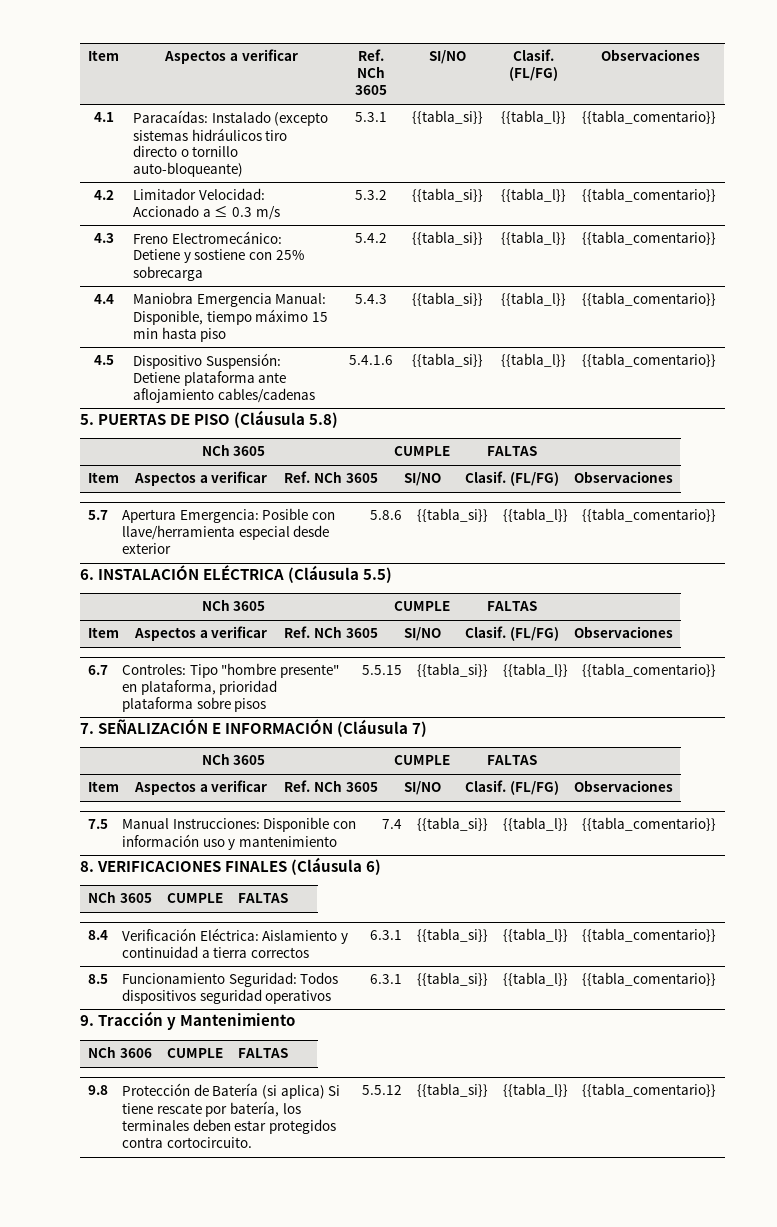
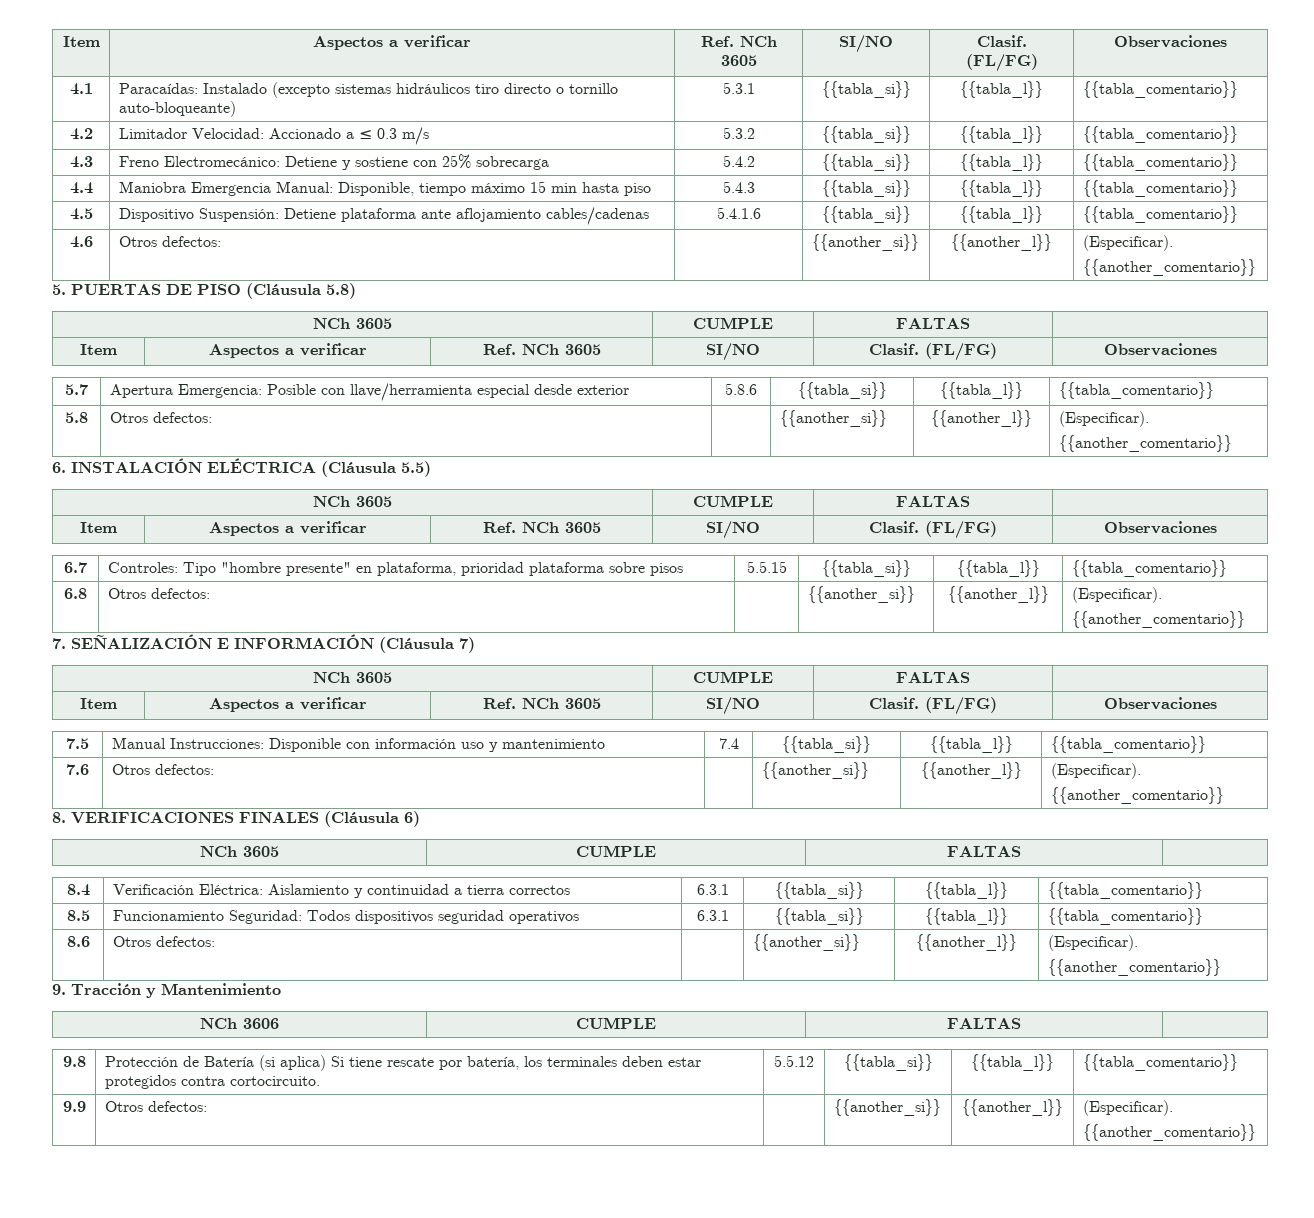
(717, 360) none -> [69,236,93,248] [118,236,221,247] [811,234,919,251] [951,234,1052,251] [1082,235,1173,251] [1082,259,1256,276] // 4.6 | Otros defectos: | | {{another_si}} | {{another_l}} | (Especificar). // {{another_comentario}}
(717, 515) none -> [65,412,88,423] [109,412,212,423] [779,410,887,427] [931,410,1032,427] [1058,411,1149,427] [1058,435,1232,452] // 5.8 | Otros defectos: | | {{another_si}} | {{another_l}} | (Especificar). // {{another_comentario}}
(717, 670) none -> [64,588,87,599] [107,588,210,599] [807,586,915,603] [947,586,1049,603] [1071,587,1162,603] [1071,611,1245,628] // 6.8 | Otros defectos: | | {{another_si}} | {{another_l}} | (Especificar). // {{another_comentario}}
(717, 824) none -> [66,764,89,775] [111,764,214,775] [761,762,869,779] [920,762,1022,779] [1050,763,1141,779] [1050,787,1224,804] // 7.6 | Otros defectos: | | {{another_si}} | {{another_l}} | (Especificar). // {{another_comentario}}
(717, 979) none -> [66,936,90,947] [112,936,215,947] [752,934,860,951] [916,934,1017,951] [1047,935,1138,951] [1047,959,1221,976] // 8.6 | Otros defectos: | | {{another_si}} | {{another_l}} | (Especificar). // {{another_comentario}}
(717, 1090) none -> [62,1101,86,1112] [104,1101,207,1112] [833,1099,941,1116] [962,1099,1063,1116] [1082,1100,1173,1116] [1082,1124,1256,1141] // 9.9 | Otros defectos: | | {{another_si}} | {{another_l}} | (Especificar). // {{another_comentario}}

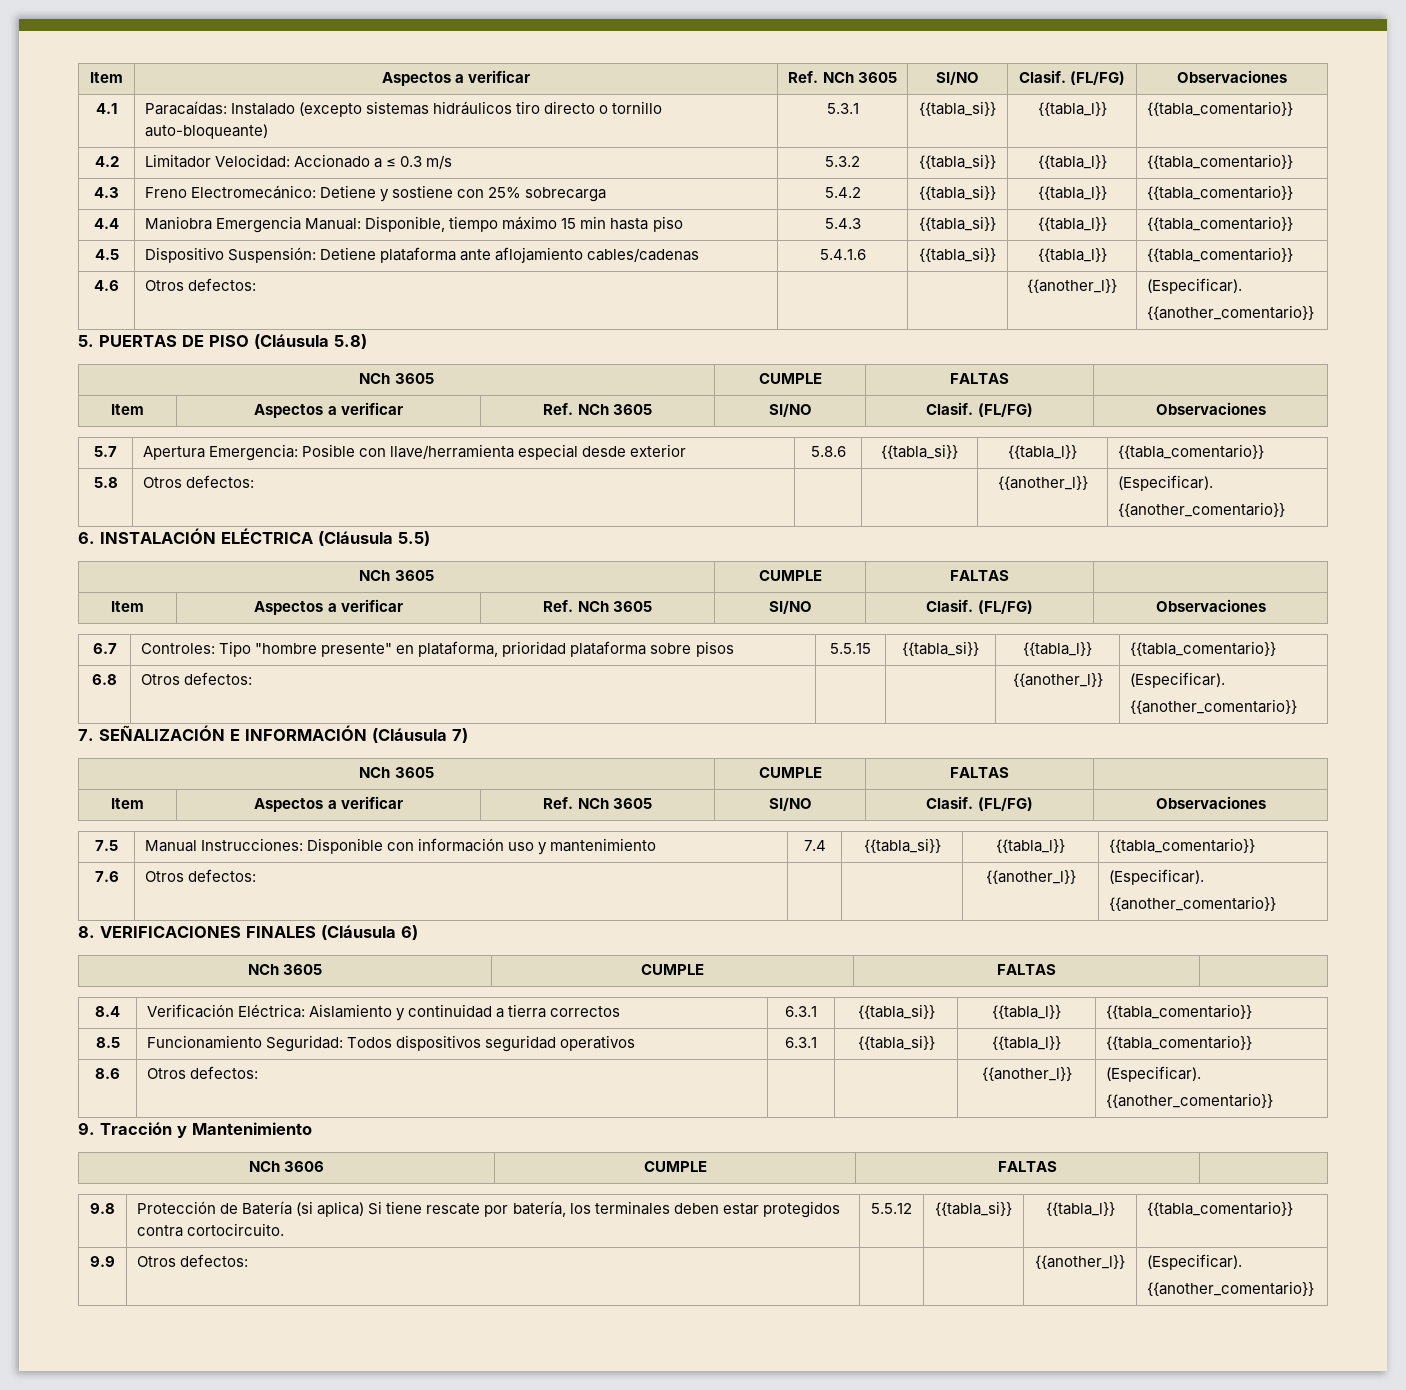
[811,234,919,251] {{another_si}} -> (257, 284) none
[779,410,887,427] {{another_si}} -> (255, 481) none
[807,586,915,603] {{another_si}} -> (253, 678) none
[761,762,869,779] {{another_si}} -> (257, 875) none
[752,934,860,951] {{another_si}} -> (259, 1072) none
[833,1099,941,1116] {{another_si}} -> (249, 1260) none

